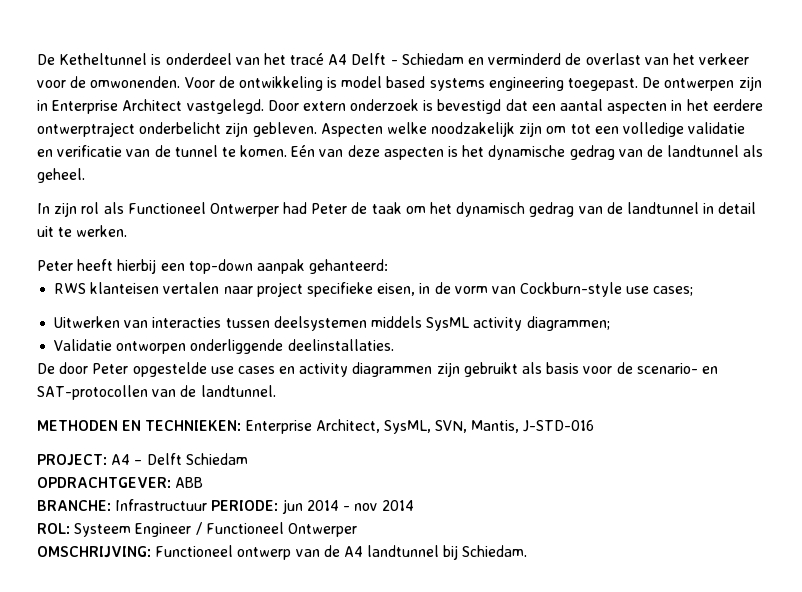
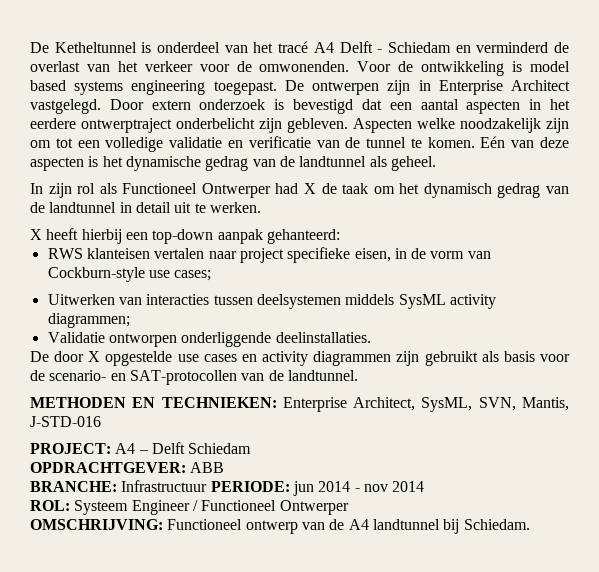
[311,203,348,214] Peter -> [304,183,316,194] X
[37,260,73,271] Peter -> [30,229,42,240] X
[92,363,129,374] Peter -> [88,351,101,362] X

